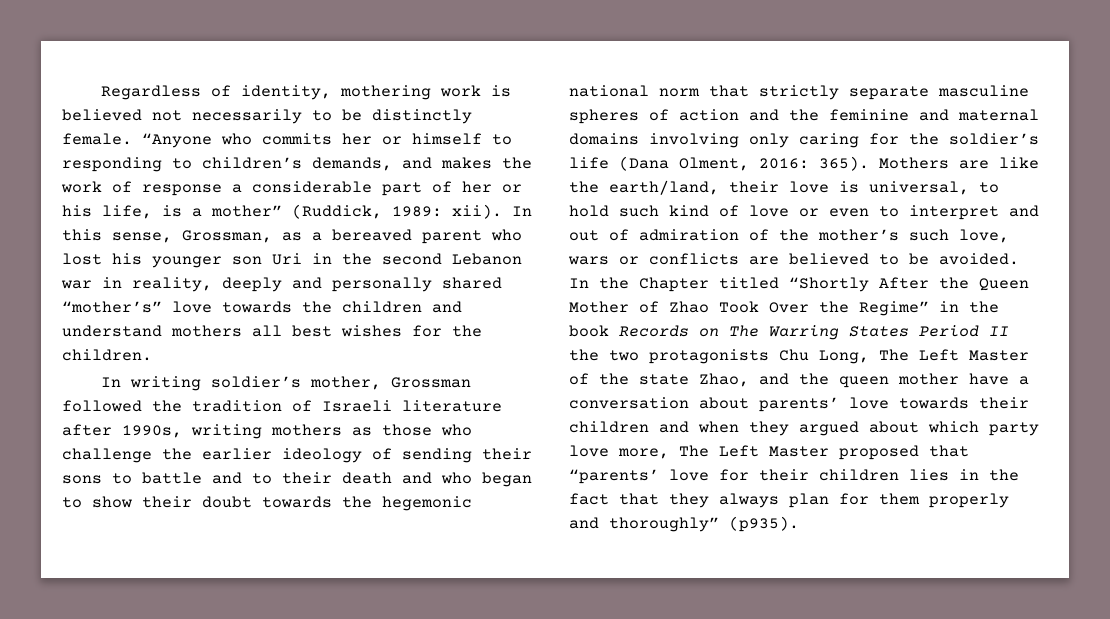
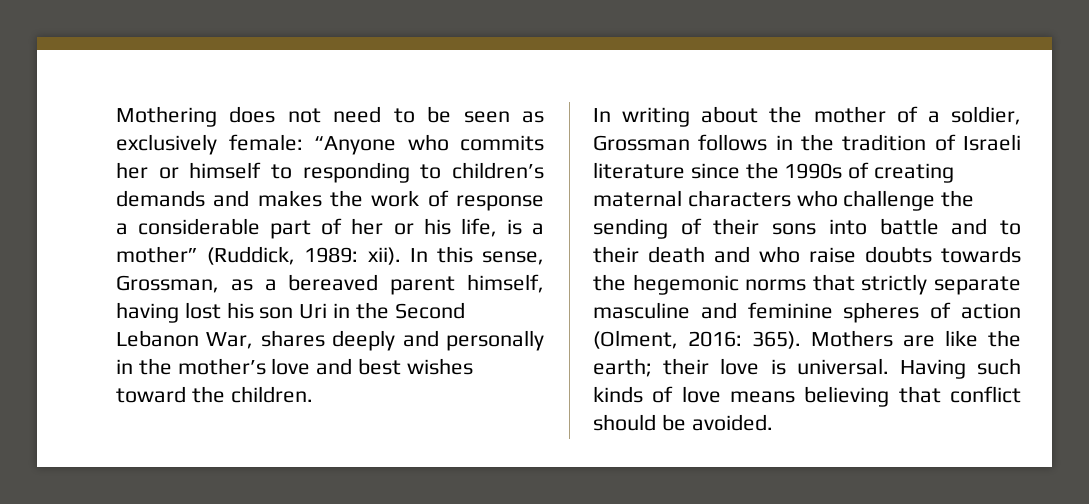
[100,85,511,100] [62,109,472,124] [62,133,132,145] Regardless of identity, mothering work is believed not necessarily to be distinctly female. -> [116,106,545,127] [116,134,303,155] Mothering does not need to be seen as exclusively female:
[312,157,392,171] demands, -> [116,190,205,207] demands
[491,229,522,241] who -> [467,274,544,293] [116,302,179,323] himself, having
[152,256,222,268] younger -> (254, 310) none
[382,253,522,265] [61,277,502,292] [62,301,462,313] [62,325,282,337] second Lebanon war in reality, deeply and personally shared “mother’s” love towards the children and understand mothers all -> [394,302,465,319] [116,330,544,351] [116,358,353,375] Second Lebanon War, shares deeply and personally in the mother’s love and
[412,325,442,337] for -> [116,386,186,403] toward
[210,376,471,390] [62,400,142,412] soldier’s mother, Grossman followed -> [701,106,1021,125] [593,134,793,151] about the mother of a soldier, Grossman follows in
[62,424,472,439] [62,448,472,463] after 1990s, writing mothers as those who challenge the earlier ideology of sending -> [690,162,955,183] [593,190,975,211] [593,218,702,239] since the 1990s of creating maternal characters who challenge the sending of
[112,473,132,484] to -> [828,219,867,235] into
[482,472,532,487] [62,496,252,508] began to show their doubt -> [809,246,932,263] raise doubts
[569,85,700,97] national norm -> [745,279,807,291] norms
(1029, 91) none -> [700,302,833,319] and feminine
[749,109,1039,121] [569,133,1039,148] [569,156,749,171] and the feminine and maternal domains involving only caring for the soldier’s life (Dana Olment, -> [593,330,678,349] (Olment,
[609,180,719,195] earth/land, -> [593,358,652,377] earth;
[869,181,999,195] [569,205,1039,220] [569,229,1009,243] [568,253,1019,265] [569,277,1029,292] [569,301,999,316] [569,325,1009,340] [569,349,1029,364] [569,373,1029,388] [569,397,1029,412] [569,421,1039,436] [569,445,969,460] [569,469,1019,484] [569,493,1009,508] [569,516,799,532] universal, to hold such kind of love or even to interpret and out of admiration of the mother’s such love, wars or conflicts are believed to be avoided. In the Chapter titled “Shortly After the Queen Mother of Zhao Took Over the Regime” in the book Records on The Warring States Period II the two protagonists Chu Long, The Left Master of the state Zhao, and the queen mother have a conversation about parents’ love towards their children and when they argued about which party love more, The Left Master proposed that “parents’ love for their children lies in the fact that they always plan for them properly and thoroughly” (p935). -> [796,358,1021,379] [593,386,1021,407] [593,414,773,431] universal. Having such kinds of love means believing that conflict should be avoided.

